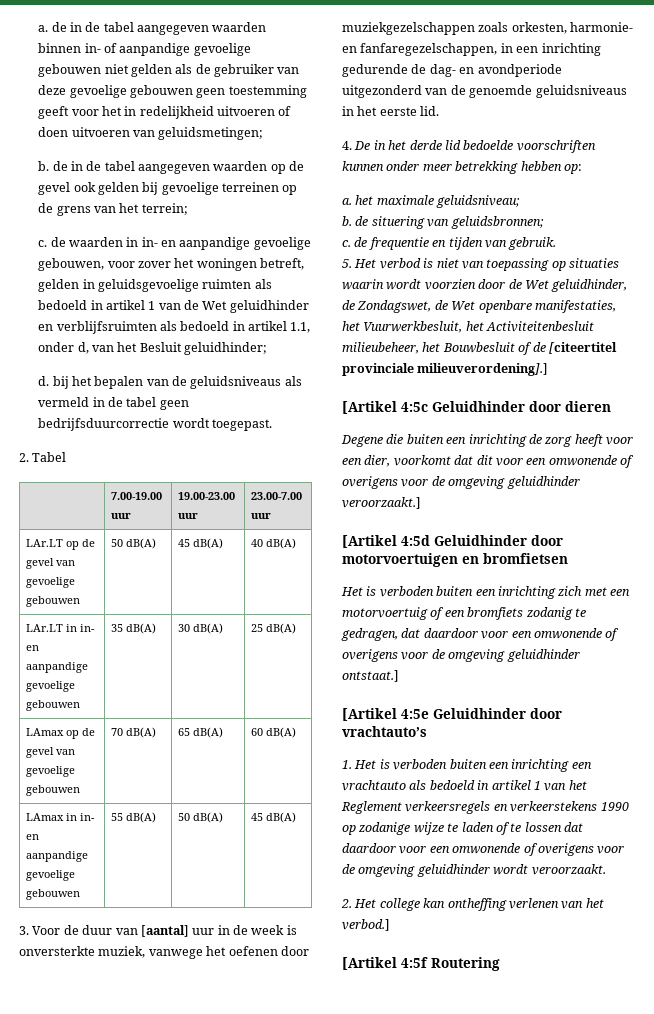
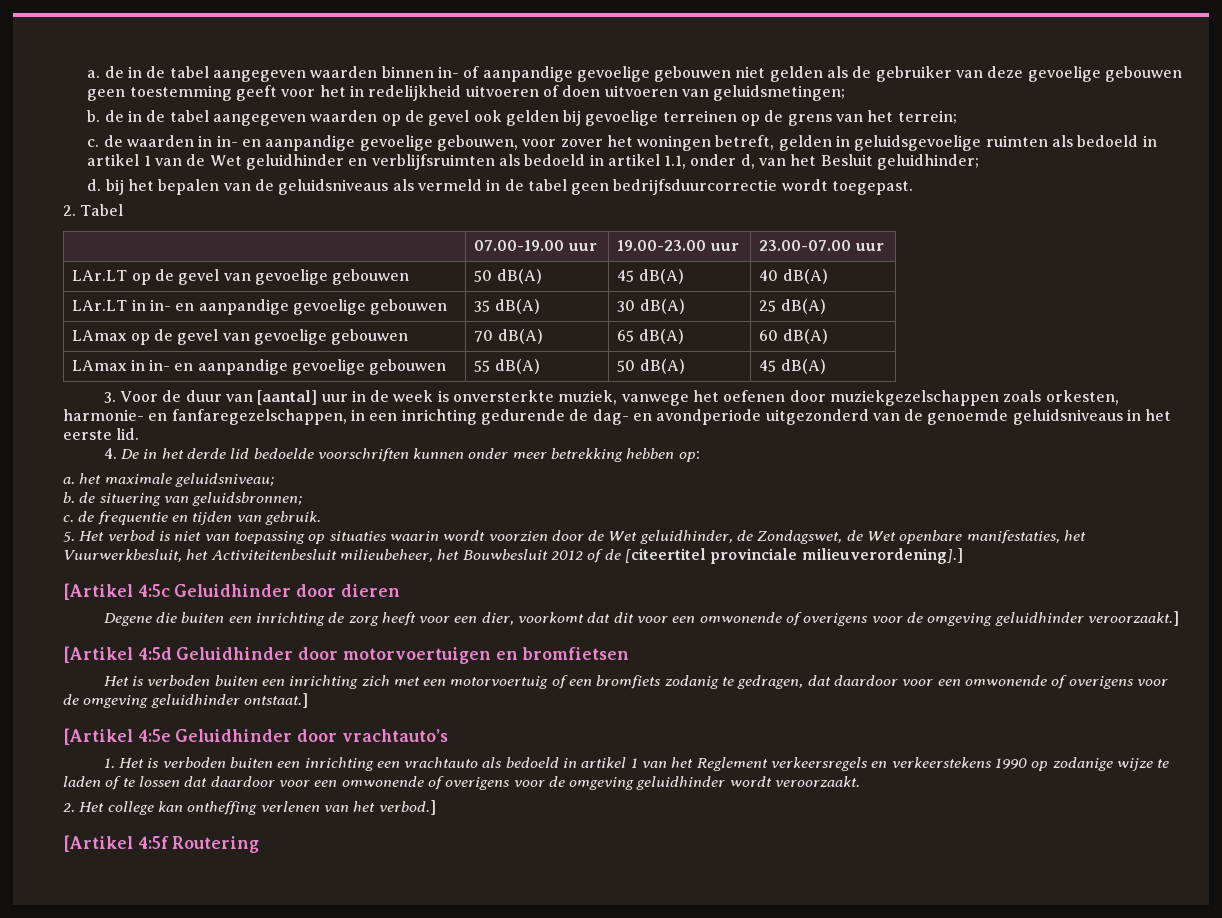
[111,492,163,500] 7.00-19.00 -> [474,240,565,251] 07.00-19.00
[251,492,303,500] 23.00-7.00 -> [759,240,852,251] 23.00-07.00
(515, 347) none -> [550,550,583,560] 2012

